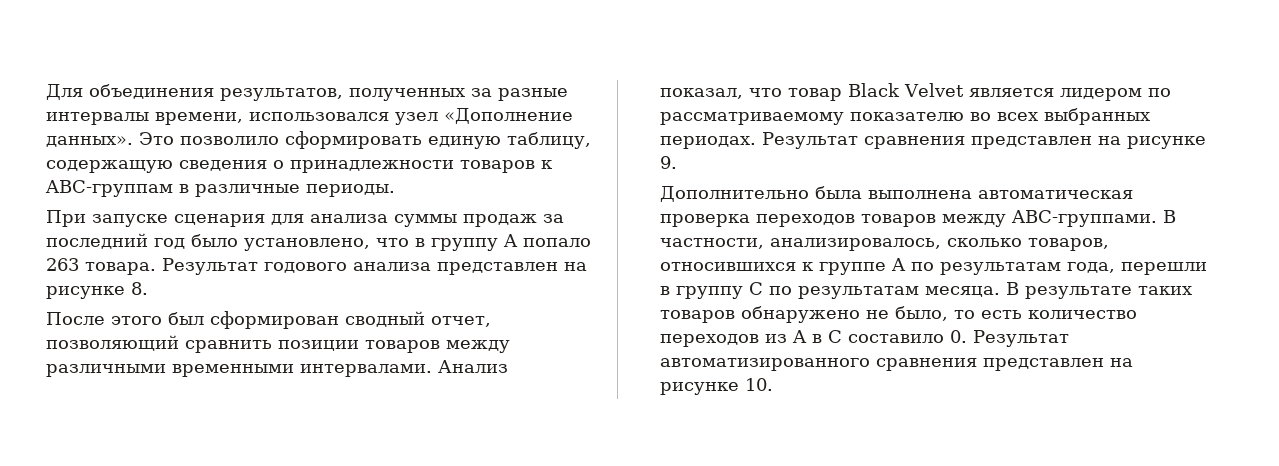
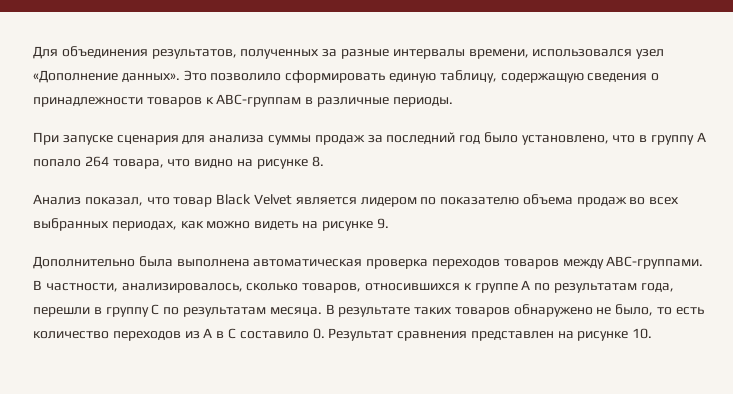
[46,258,588,275] [46,282,149,299] [46,311,492,329] [46,335,511,353] [46,364,433,377] 263 товара. Результат годового анализа представлен на рисунке 8. // После этого был сформирован сводный отчет, позволяющий сравнить позиции товаров между различными временными интервалами. -> [84,156,324,169] 264 товара, что видно на рисунке 8. //
[660,108,1151,125] [660,132,1093,149] рассматриваемому показателю во всех выбранных периодах. Результат сравнения представлен -> [440,194,680,207] [33,218,299,231] показателю объема продаж во всех выбранных периодах, как можно видеть
[660,358,871,371] автоматизированного -> (394, 334) none

